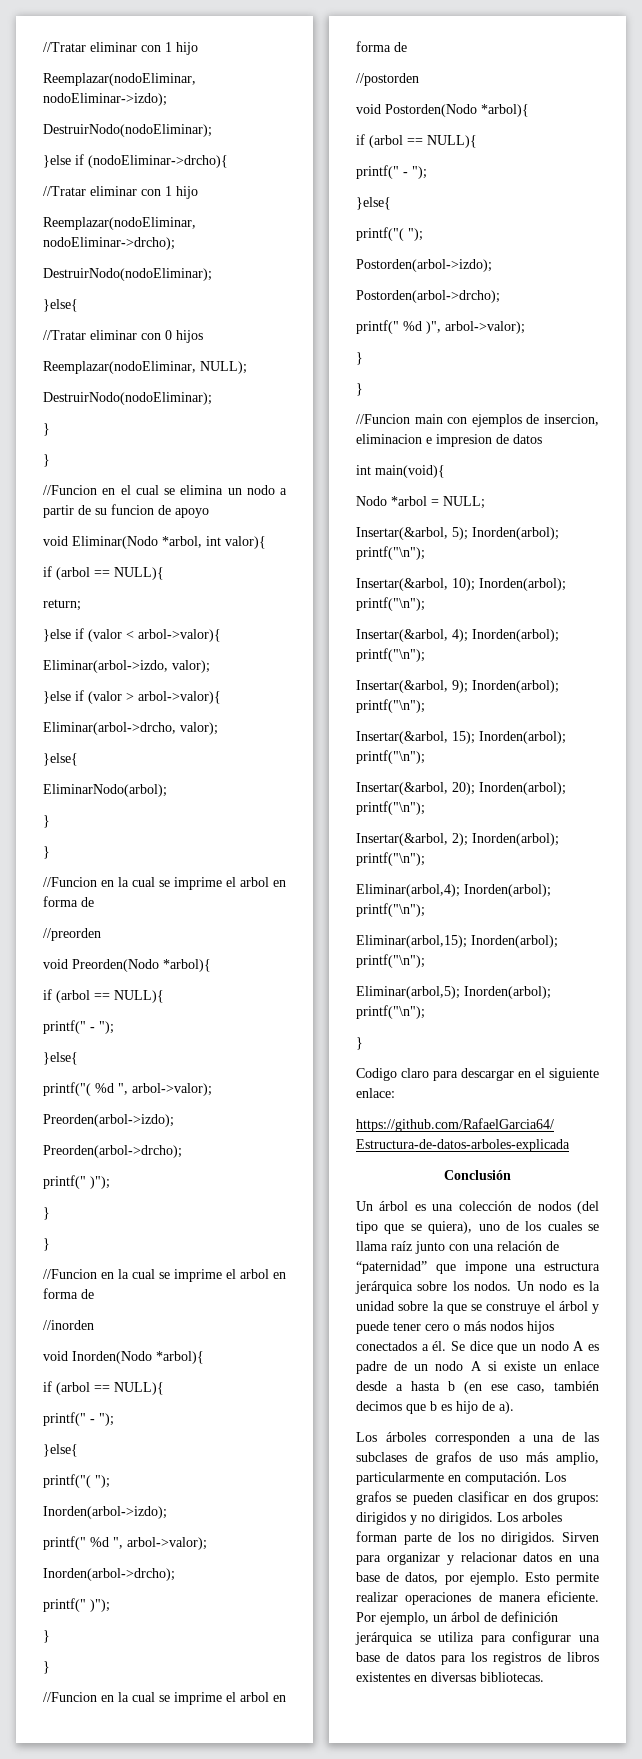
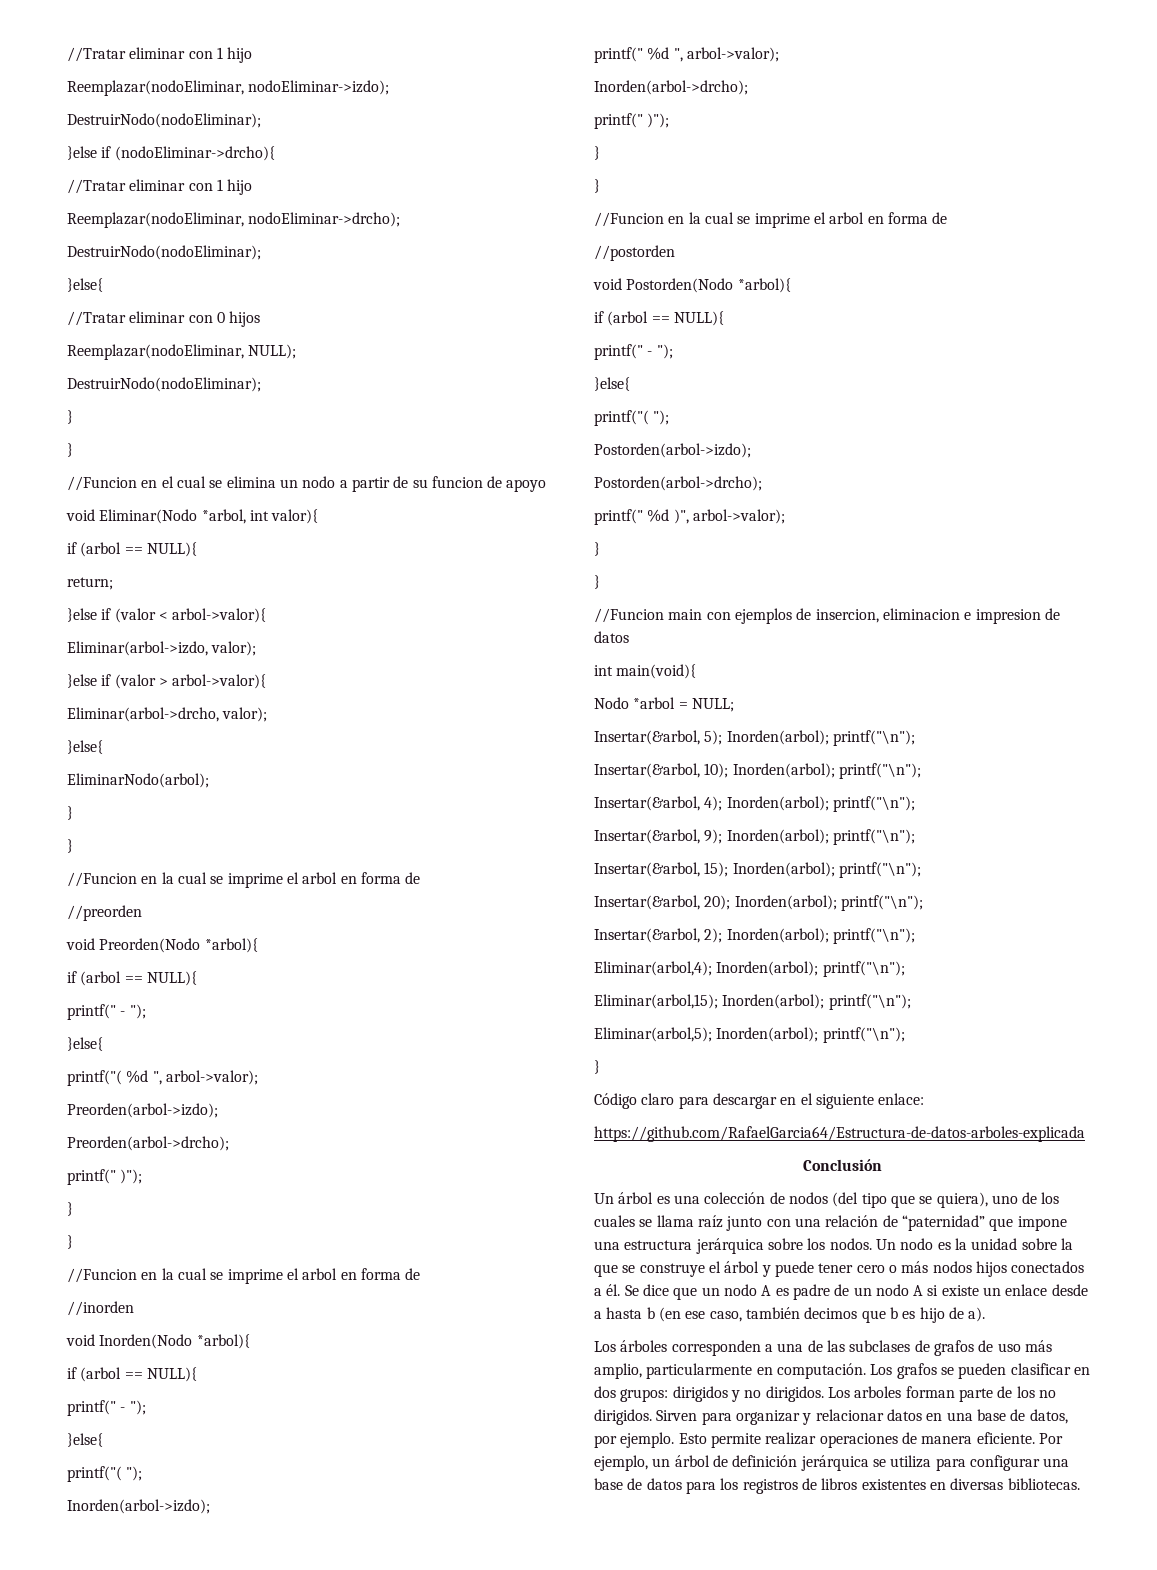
[356,1068,397,1081] Codigo -> [594,1093,637,1109] Código

